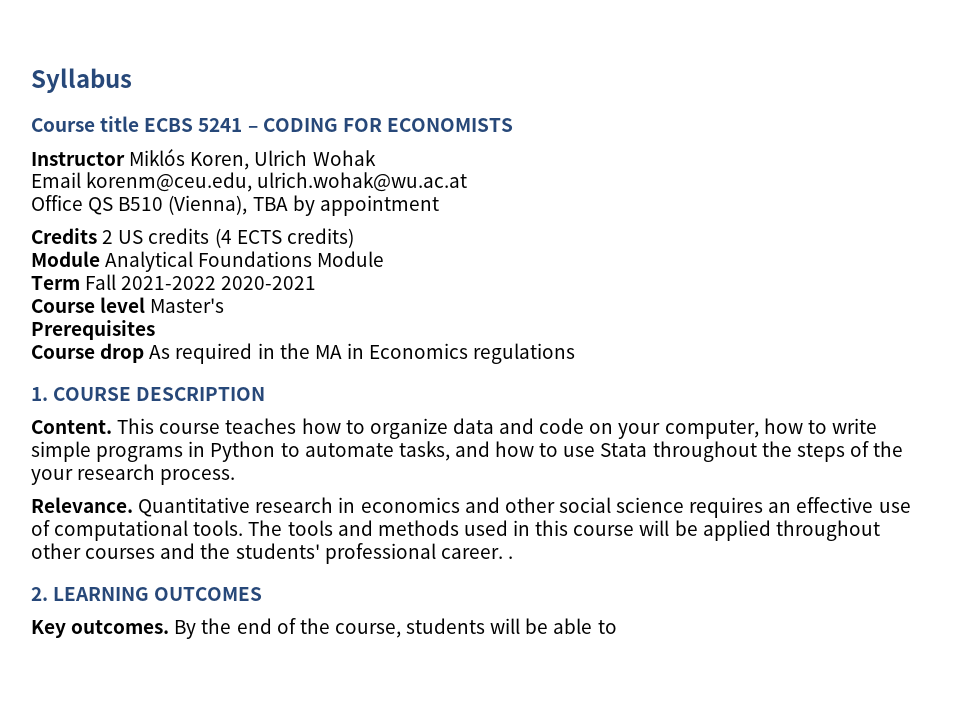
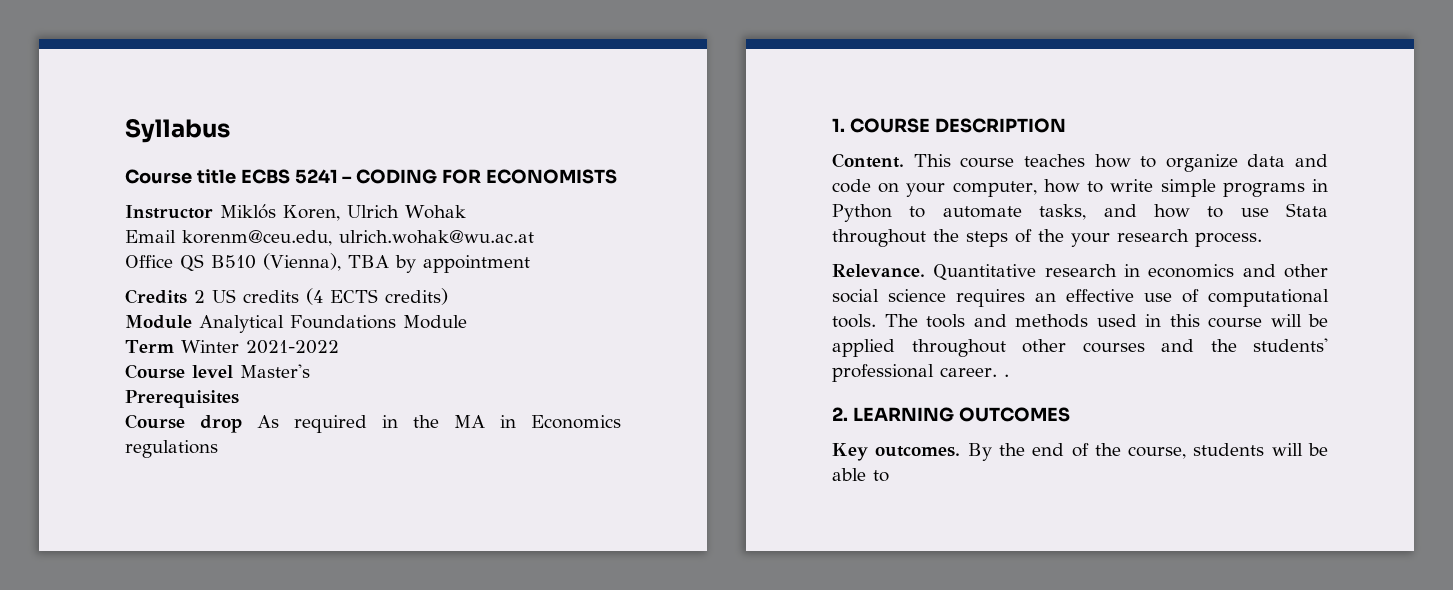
[85,274,117,290] Fall -> [180,340,239,353] Winter
[221,276,317,290] 2020-2021 -> (339, 347) none

